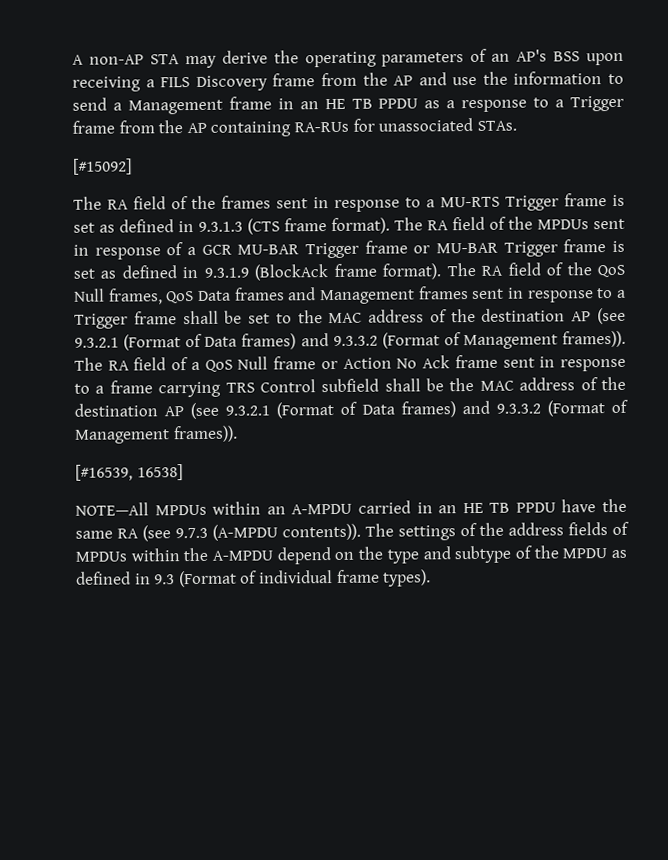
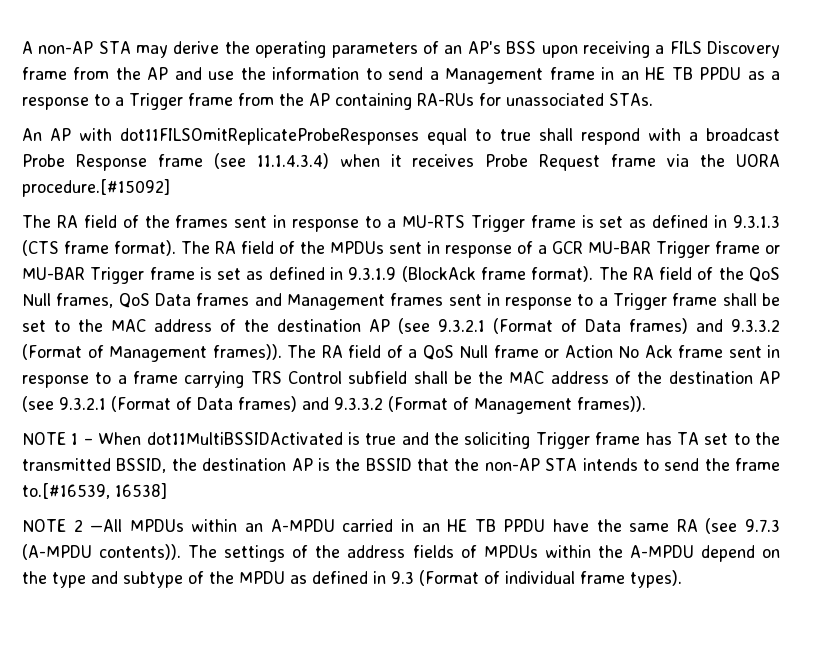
[73,158,132,175] [#15092] -> [22,128,780,145] [22,153,780,171] [22,179,170,197] An AP with dot11FILSOmitReplicateProbeResponses equal to true shall respond with a broadcast Probe Response frame (see 11.1.4.3.4) when it receives Probe Request frame via the UORA procedure.[#15092]
[75,464,183,481] [75,502,149,516] [#16539, 16538] // NOTE—All -> [22,432,780,449] [22,458,780,473] [22,483,167,499] [22,519,123,532] NOTE 1 – When dot11MultiBSSIDActivated is true and the soliciting Trigger frame has TA set to the transmitted BSSID, the destination AP is the BSSID that the non-AP STA intends to send the frame to.[#16539, 16538] // NOTE 2 —All

